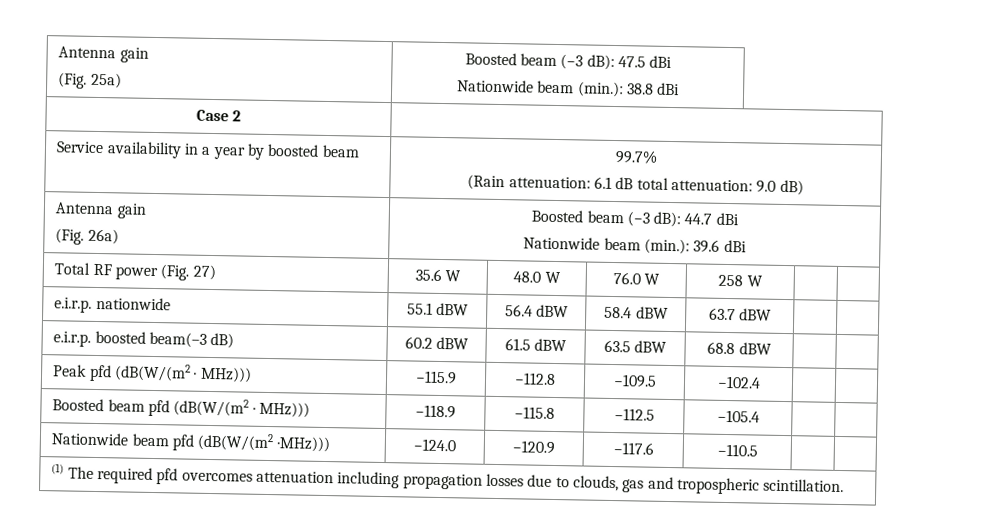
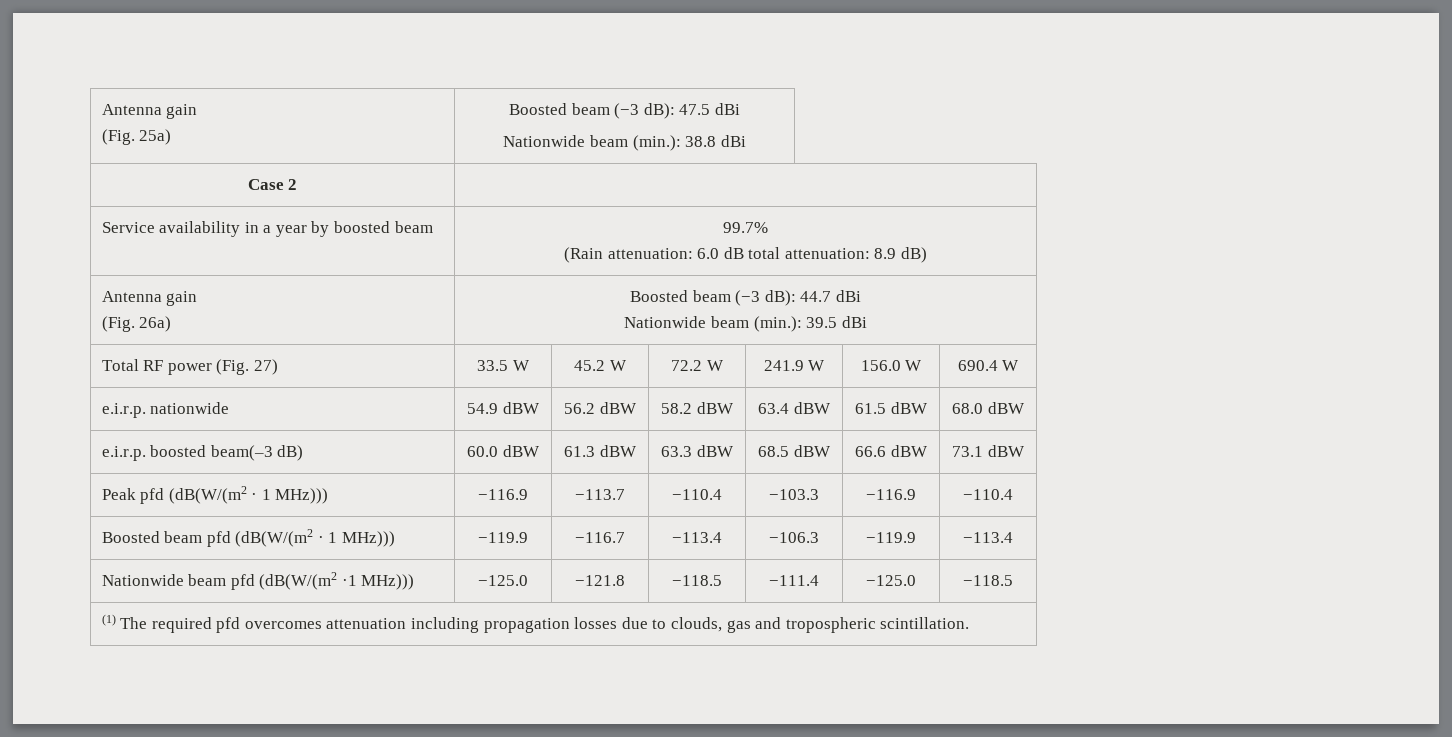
[594,176,613,189] 6.1 -> [697,248,720,259] 6.0
[756,180,777,193] 9.0 -> [874,248,897,259] 8.9
[693,239,721,253] 39.6 -> [806,317,838,328] 39.5
[414,268,462,282] [513,271,561,284] [612,271,661,285] [718,274,763,287] 35.6 W | 48.0 W | 76.0 W | 258 W | | -> [477,360,530,371] [574,360,627,371] [671,360,724,371] [763,360,826,371] [860,360,923,371] [957,360,1020,371] 33.5 W | 45.2 W | 72.2 W | 241.9 W | 156.0 W | 690.4 W
[406,302,470,316] [504,304,570,318] [604,306,669,319] [708,307,773,321] 55.1 dBW | 56.4 dBW | 58.4 dBW | 63.7 dBW | | -> [467,402,540,414] [564,402,637,414] [661,402,734,414] [758,402,831,414] [855,402,928,414] [952,402,1025,414] 54.9 dBW | 56.2 dBW | 58.2 dBW | 63.4 dBW | 61.5 dBW | 68.0 dBW
[404,336,470,350] [504,338,568,352] [603,339,668,353] [707,341,772,355] 60.2 dBW | 61.5 dBW | 63.5 dBW | 68.8 dBW | | -> [467,445,540,457] [564,445,637,457] [661,445,734,457] [758,445,831,457] [855,445,928,457] [952,445,1025,457] 60.0 dBW | 61.3 dBW | 63.3 dBW | 68.5 dBW | 66.6 dBW | 73.1 dBW
[199,366,252,383] [414,370,457,385] [513,372,556,386] [612,374,657,388] [716,375,761,389] MHz))) | −115.9 | −112.8 | −109.5 | −102.4 | | -> [261,488,329,504] [478,489,528,500] [575,489,625,500] [672,489,722,500] [769,489,819,500] [866,489,916,500] [963,489,1013,500] 1 MHz))) | −116.9 | −113.7 | −110.4 | −103.3 | −116.9 | −110.4
[259,401,311,418] [414,404,456,419] [513,406,555,419] [613,408,655,421] [716,409,760,423] [51,432,330,453] [412,438,456,452] [511,440,555,455] [612,442,654,455] [716,443,758,457] MHz))) | −118.9 | −115.8 | −112.5 | −105.4 | | // Nationwide beam pfd (dB(W/(m2 ·MHz))) | −124.0 | −120.9 | −117.6 | −110.5 | | -> [328,531,396,547] [478,532,528,543] [575,532,625,543] [672,532,722,543] [769,532,819,543] [866,532,916,543] [963,532,1013,543] [101,572,415,590] [478,575,528,586] [575,575,625,586] [672,575,722,586] [769,575,819,586] [866,575,916,586] [963,575,1013,586] 1 MHz))) | −119.9 | −116.7 | −113.4 | −106.3 | −119.9 | −113.4 // Nationwide beam pfd (dB(W/(m2 ·1 MHz))) | −125.0 | −121.8 | −118.5 | −111.4 | −125.0 | −118.5

